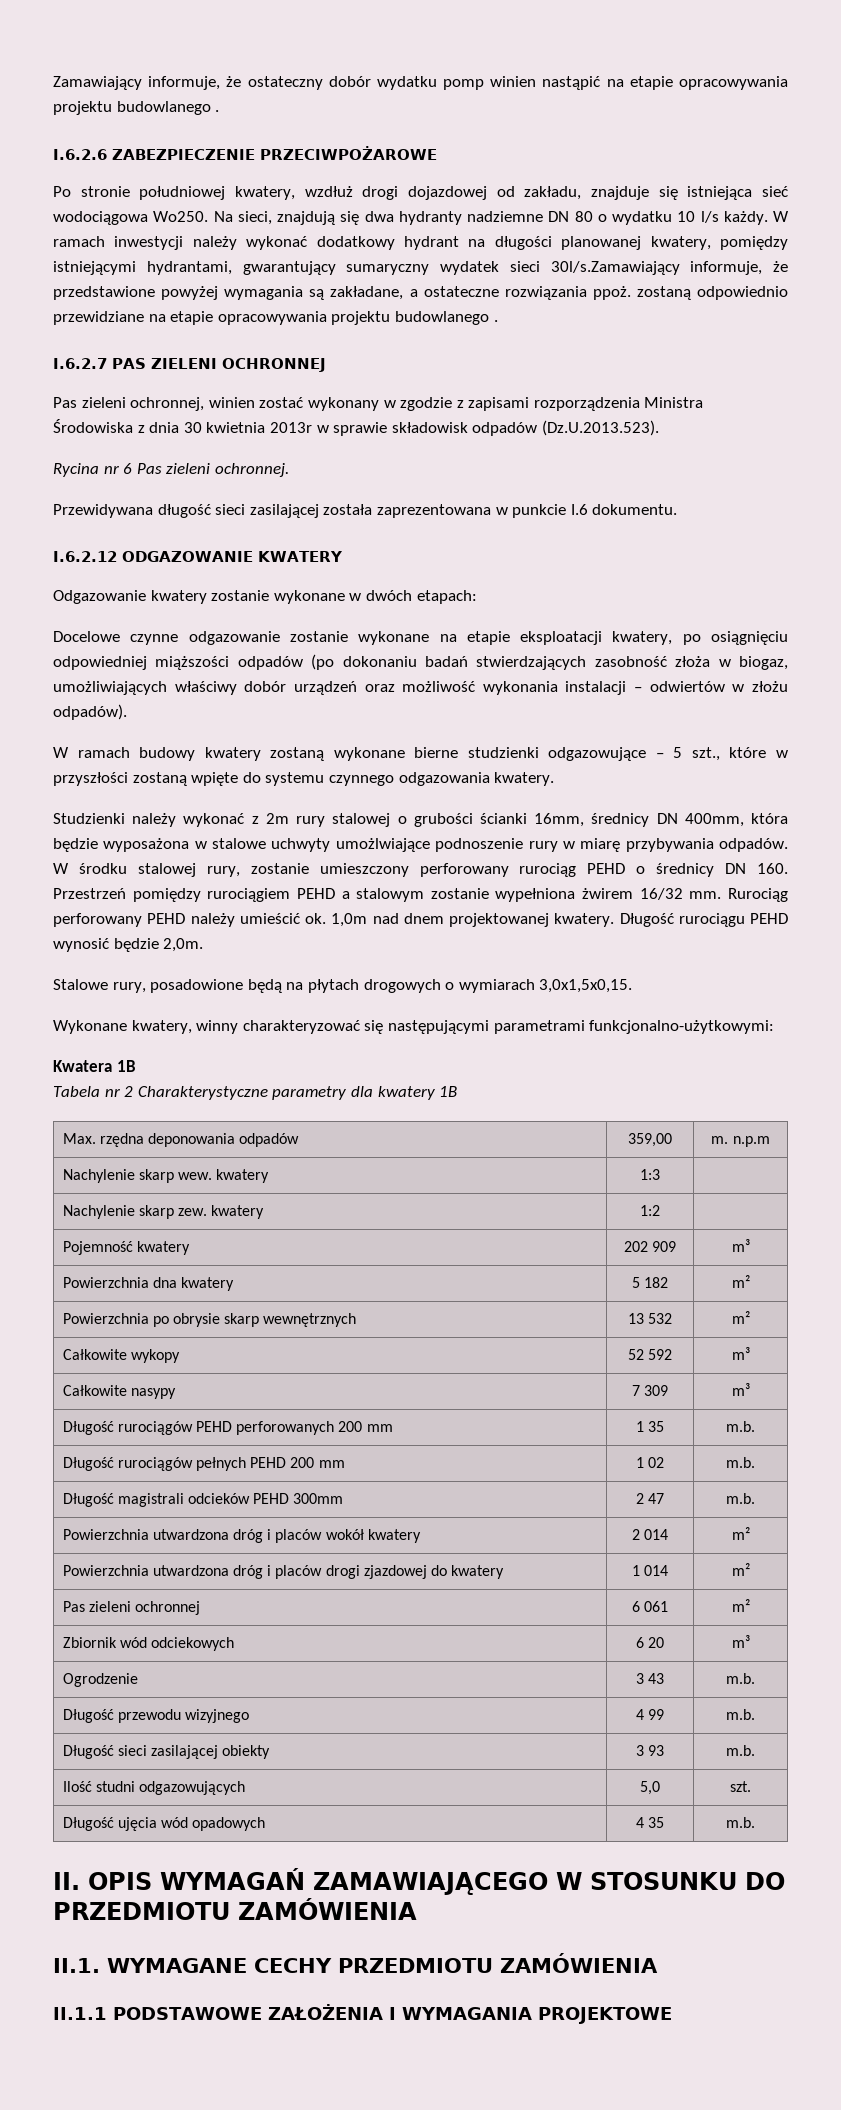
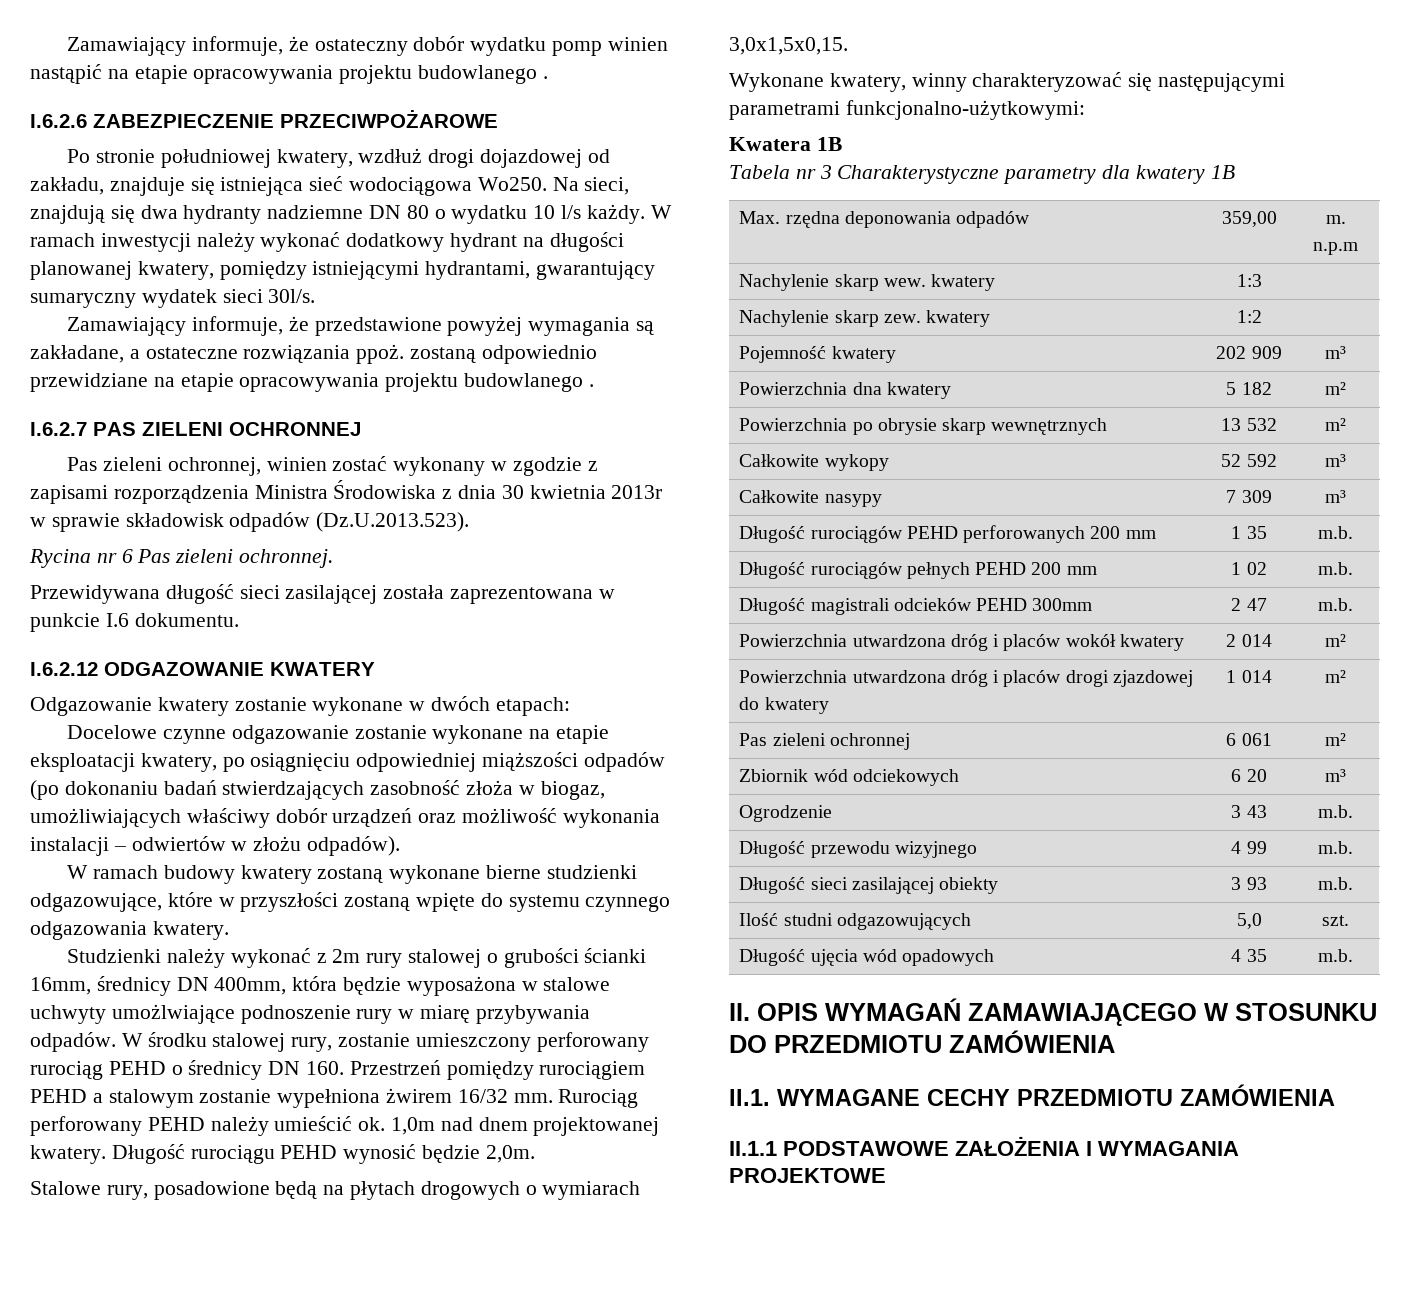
[550,261,680,275] 30l/s.Zamawiający -> [268,289,316,303] [67,317,187,336] 30l/s. // Zamawiający
[548,747,720,761] odgazowujące – 5 szt., -> [30,893,162,912] odgazowujące,
[124,1086,134,1097] 2 -> [819,165,832,179] 3

